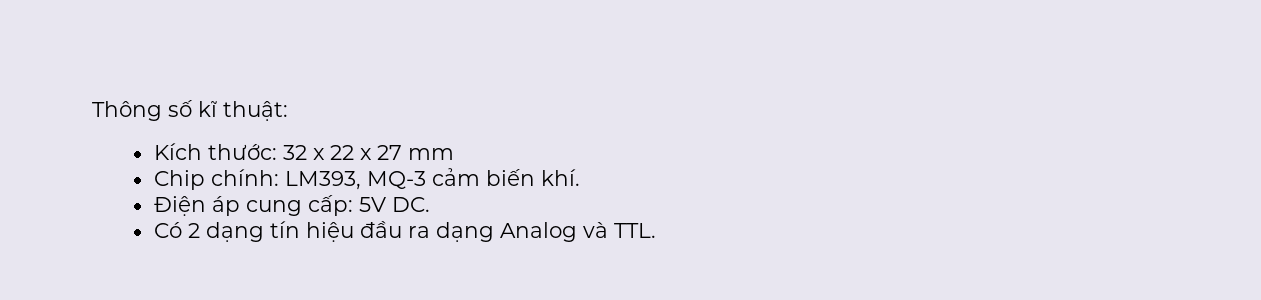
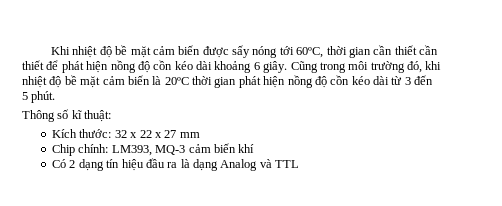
(92, 111) none -> [51,45,439,58] [22,60,442,73] [22,75,434,88] [22,91,56,103] Khi nhiệt độ bề mặt cảm biến được sấy nóng tới 60ºC, thời gian cần thiết cần thiết để phát hiện nồng độ cồn kéo dài khoảng 6 giây. Cũng trong môi trường đó, khi nhiệt độ bề mặt cảm biến là 20ºC thời gian phát hiện nồng độ cồn kéo dài từ 3 đến 5 phút. //
[540,169,580,186] [153,195,430,216] khí. // Điện áp cung cấp: 5V DC. -> [238,144,255,153] khí
(430, 232) none -> [180,159,190,168] là
[613,223,656,238] TTL. -> [275,160,300,168] TTL

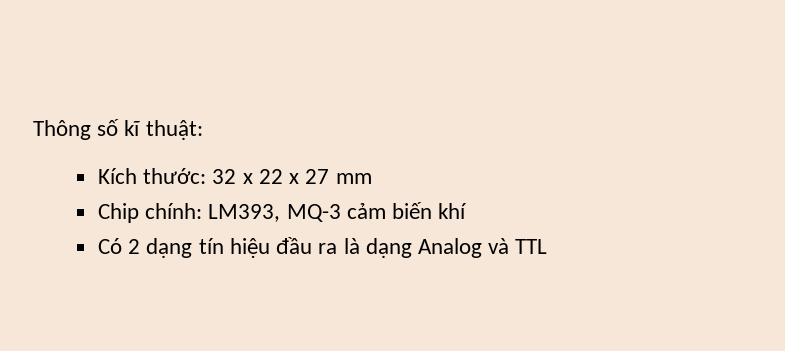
[51,45,439,58] [22,60,442,73] [22,75,434,88] [22,91,56,103] Khi nhiệt độ bề mặt cảm biến được sấy nóng tới 60ºC, thời gian cần thiết cần thiết để phát hiện nồng độ cồn kéo dài khoảng 6 giây. Cũng trong môi trường đó, khi nhiệt độ bề mặt cảm biến là 20ºC thời gian phát hiện nồng độ cồn kéo dài từ 3 đến 5 phút. // -> (33, 130) none

